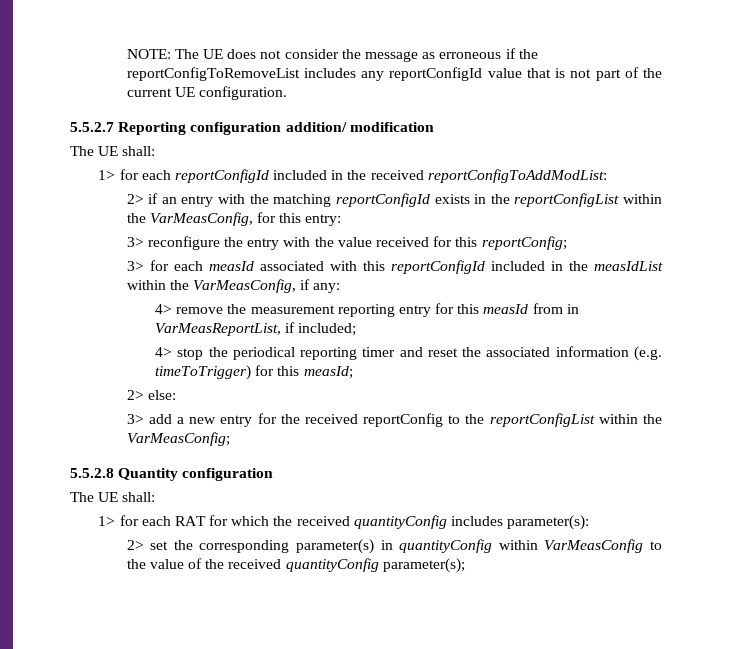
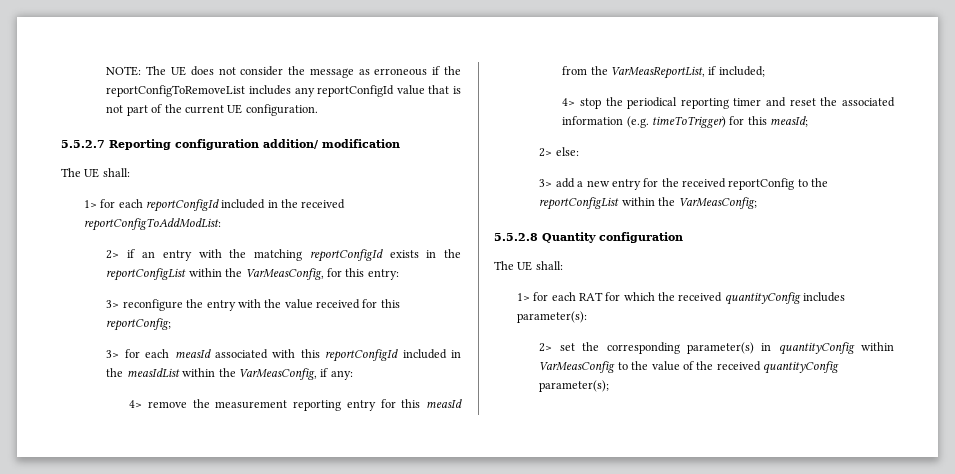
[566,304,579,314] in -> [590,66,608,75] the

